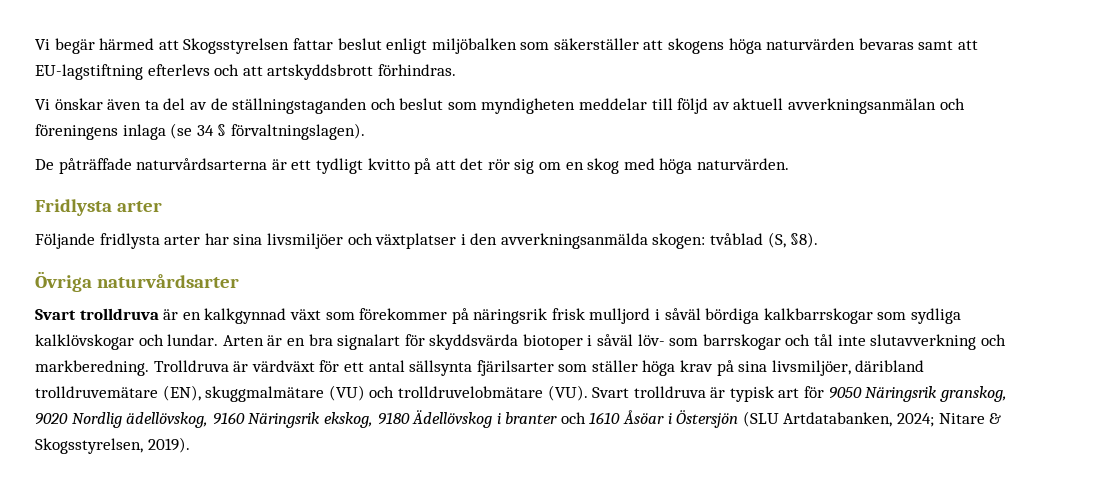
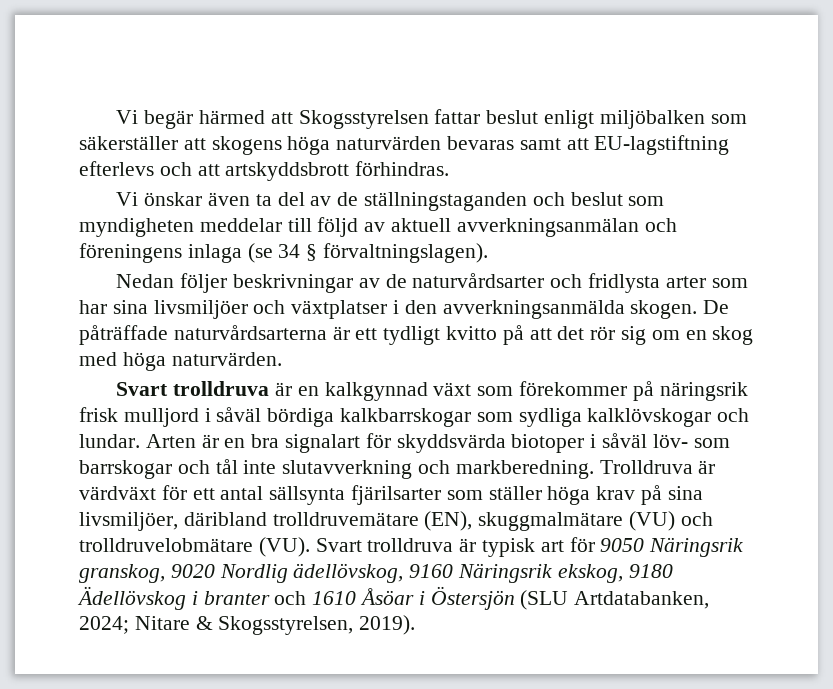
(365, 131) none -> [116,273,748,293] [79,300,698,319] Nedan följer beskrivningar av de naturvårdsarter och fridlysta arter som har sina livsmiljöer och växtplatser i den avverkningsanmälda skogen.
[35,199,162,216] [35,232,819,249] [35,271,239,292] // Fridlysta arter // Följande fridlysta arter har sina livsmiljöer och växtplatser i den avverkningsanmälda skogen: tvåblad (S, §8). // Övriga naturvårdsarter -> (282, 359) none

